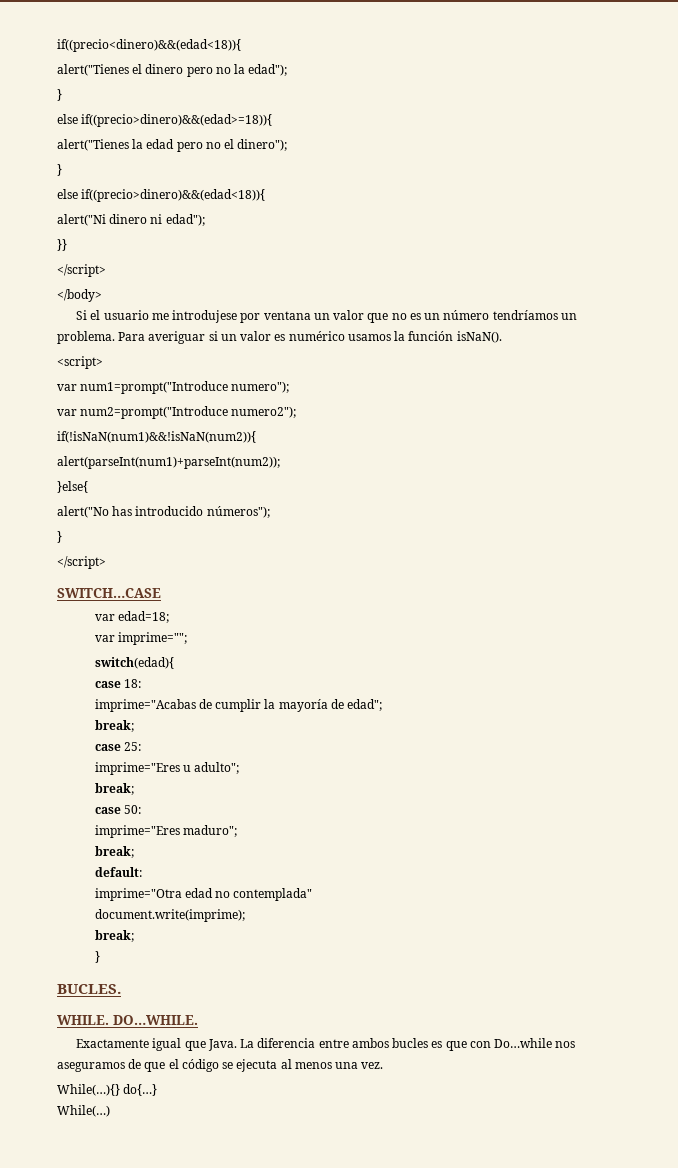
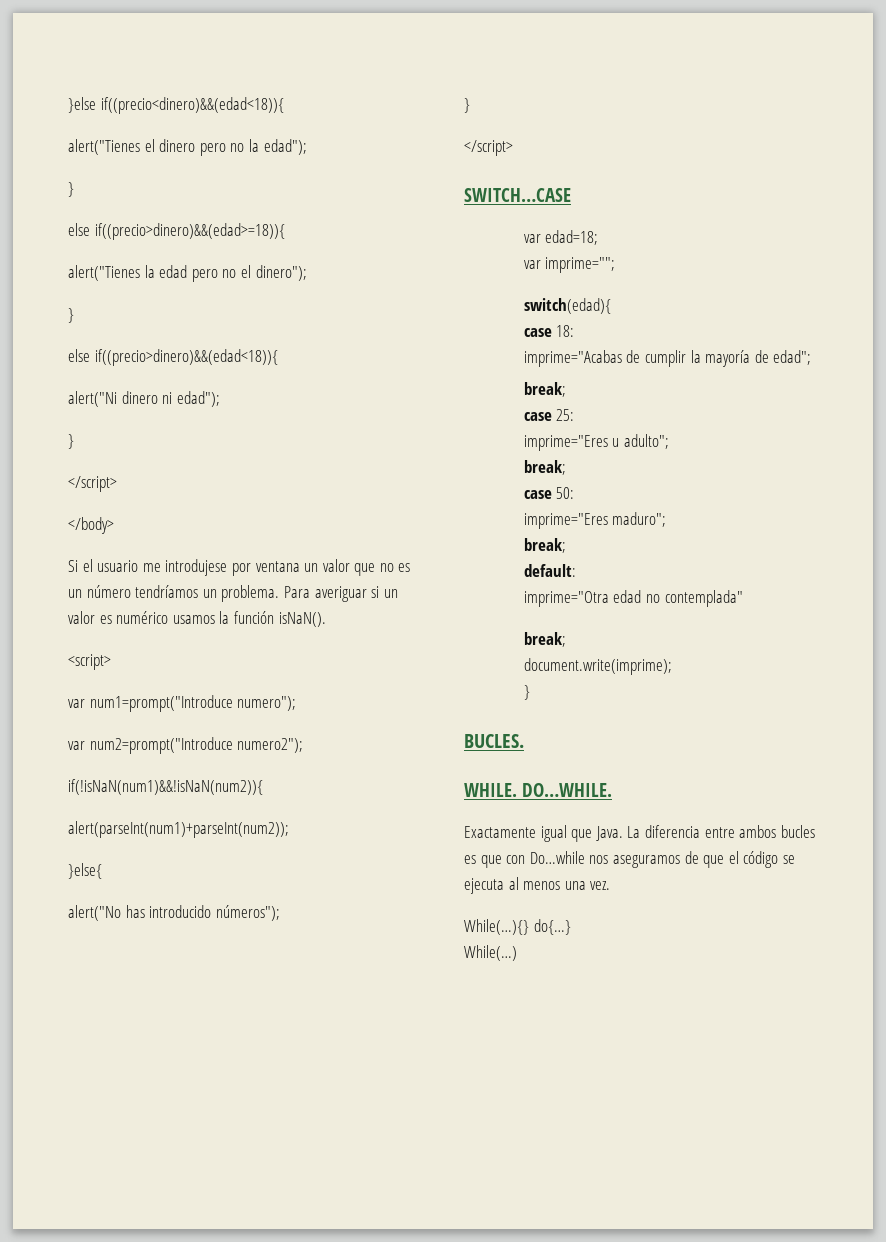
(57, 45) none -> [68,97,96,113] }else
[57,239,67,251] }} -> [68,434,74,449] }
(313, 894) none -> [523,632,566,647] // break;
[94,930,134,942] // break; -> (672, 666) none

